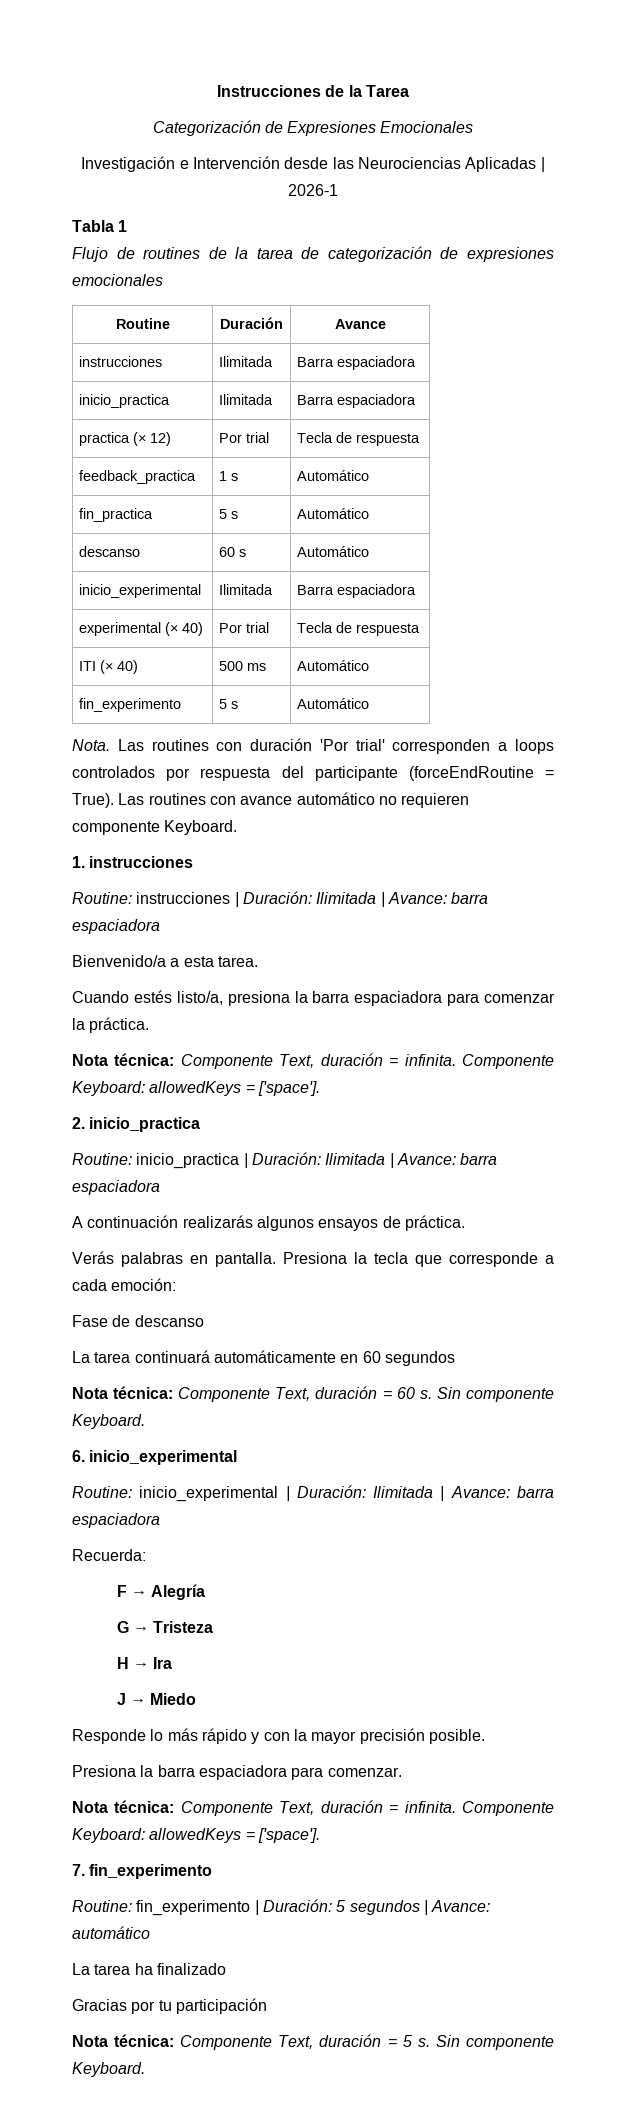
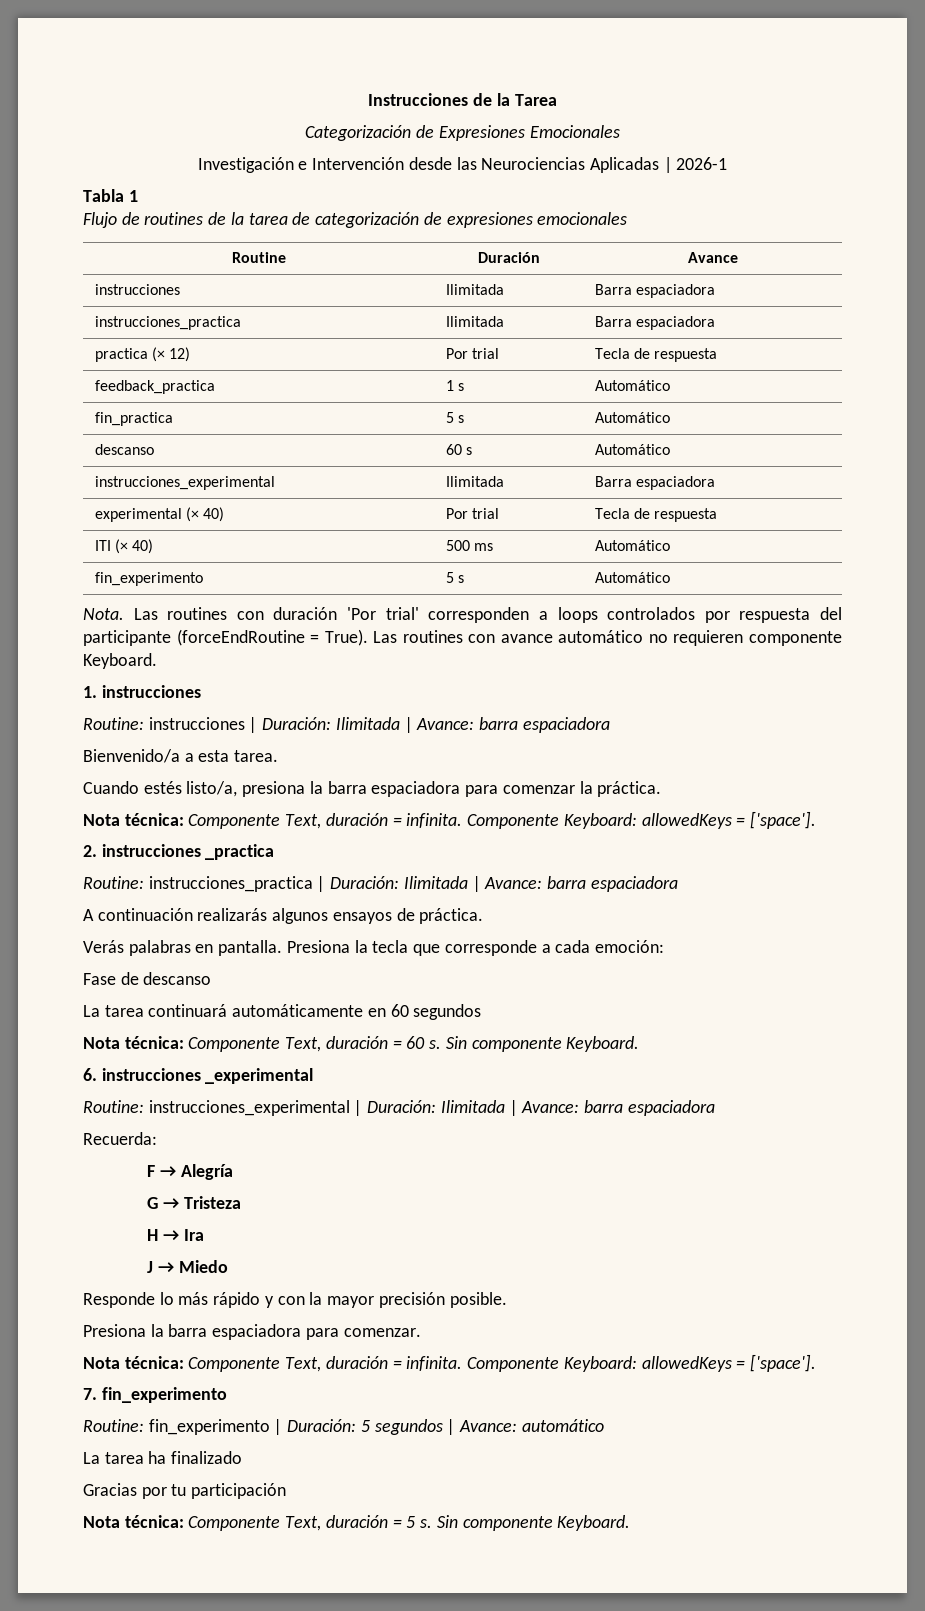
[78,394,170,408] inicio_practica -> [94,316,241,330] instrucciones_practica
[78,584,201,598] inicio_experimental -> [94,476,275,490] instrucciones_experimental
[89,1117,201,1132] [72,1153,240,1169] inicio_practica // Routine: inicio_practica -> [101,844,275,860] [83,876,313,892] instrucciones _practica // Routine: instrucciones_practica
[89,1450,238,1465] [72,1486,279,1502] inicio_experimental // Routine: inicio_experimental -> [101,1068,314,1084] [83,1100,350,1116] instrucciones _experimental // Routine: instrucciones_experimental

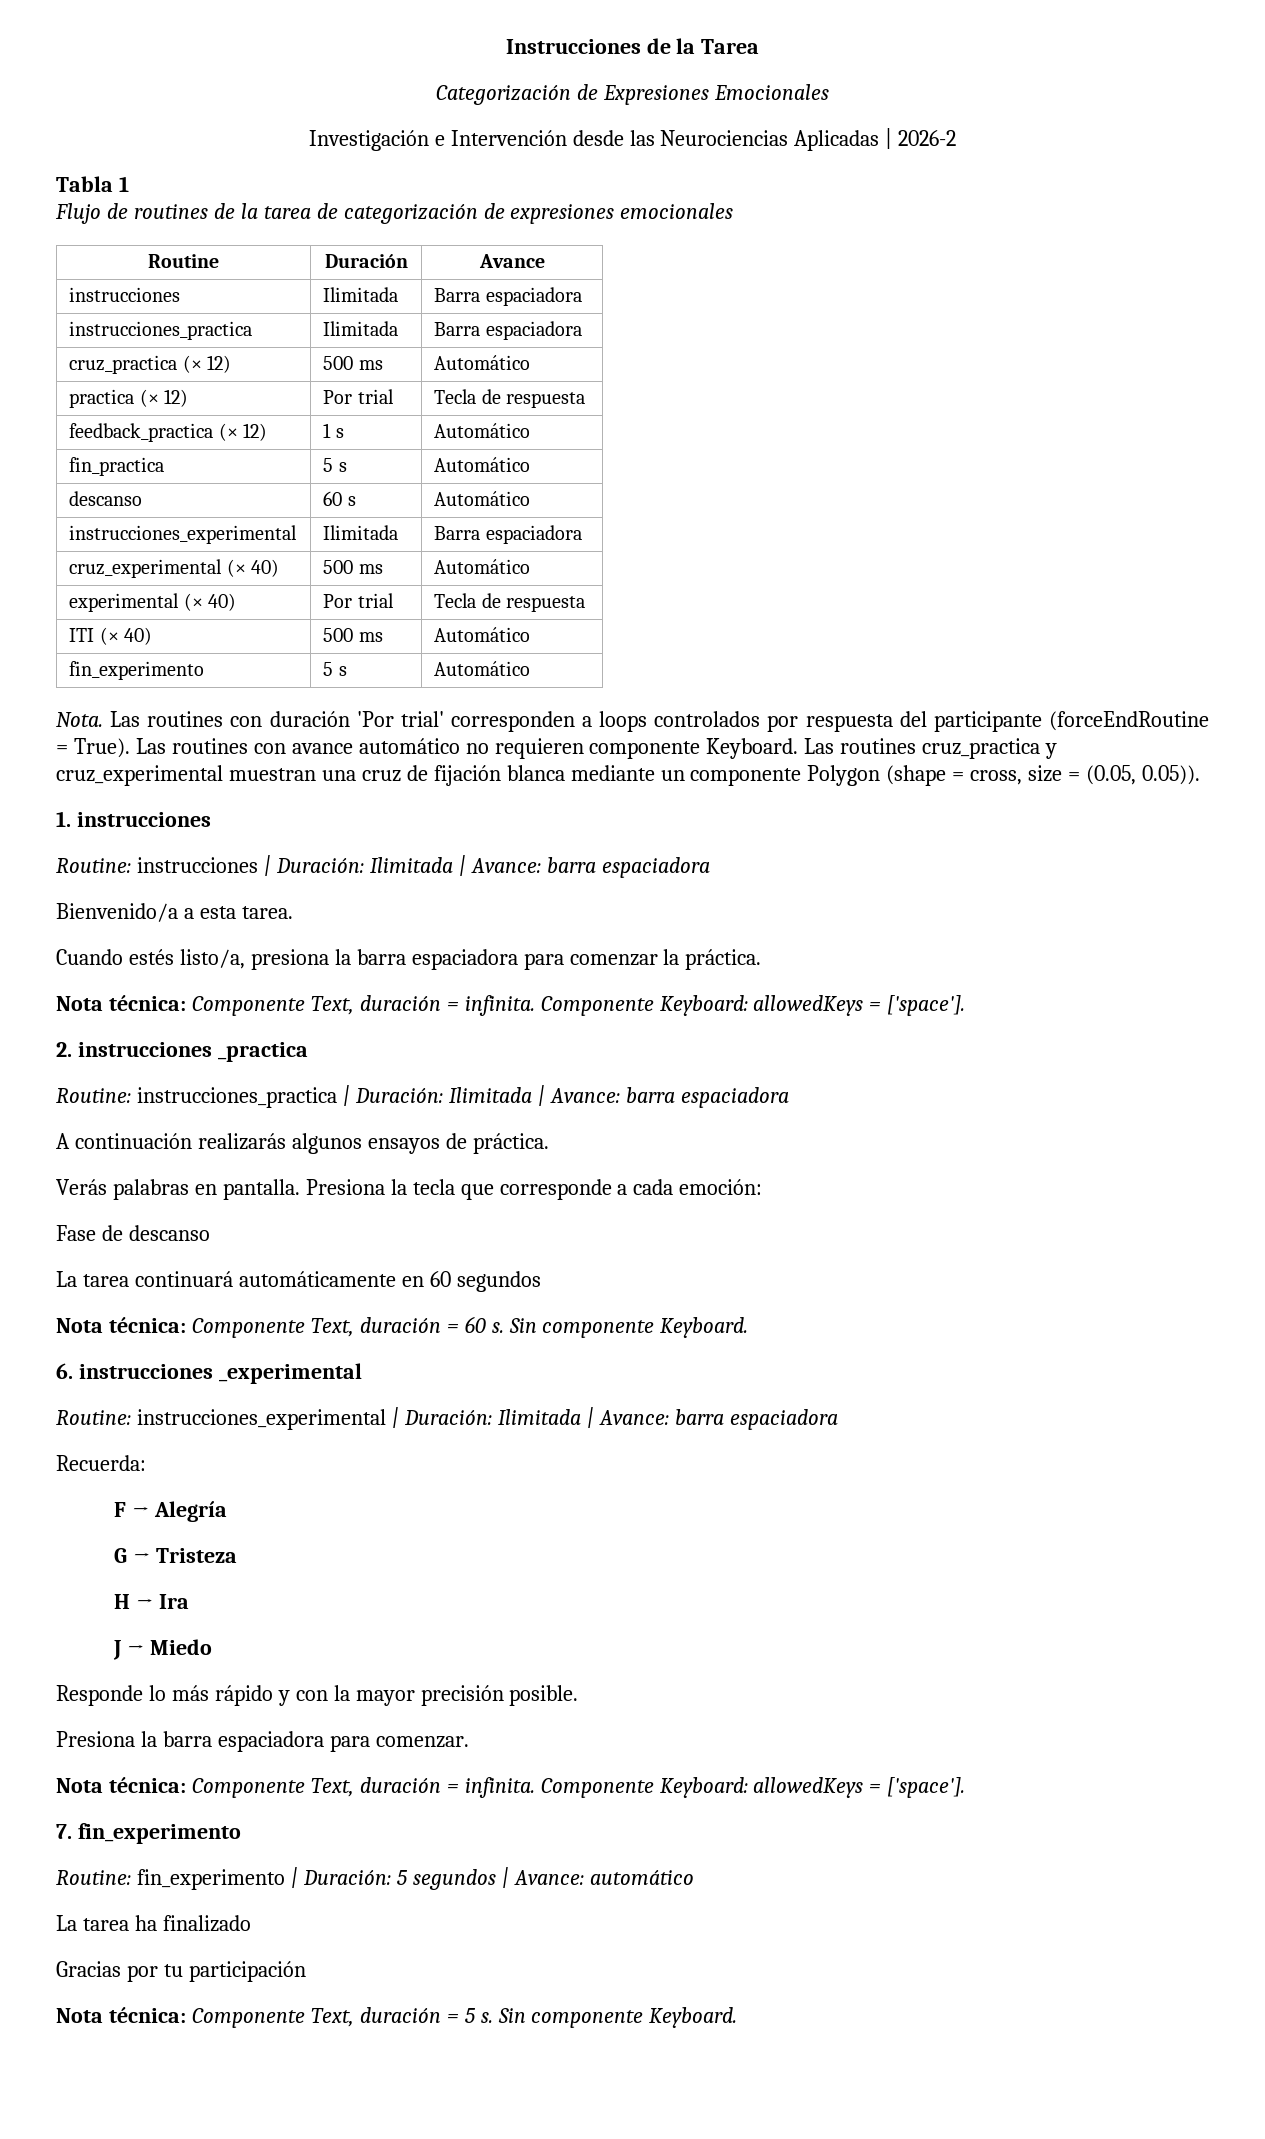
[676,157,728,170] 2026-1 -> [898,130,957,146] 2026-2
(715, 323) none -> [69,355,232,374] [323,356,383,370] [434,355,531,370] // cruz_practica (× 12) | 500 ms | Automático
(215, 387) none -> [218,423,268,441] (× 12)
(715, 483) none -> [69,559,280,578] [323,560,383,574] [434,559,531,574] // cruz_experimental (× 40) | 500 ms | Automático
(157, 661) none -> [804,738,1058,759] [56,765,1200,786] Las routines cruz_practica y cruz_experimental muestran una cruz de fijación blanca mediante un componente Polygon (shape = cross, size = (0.05, 0.05)).

